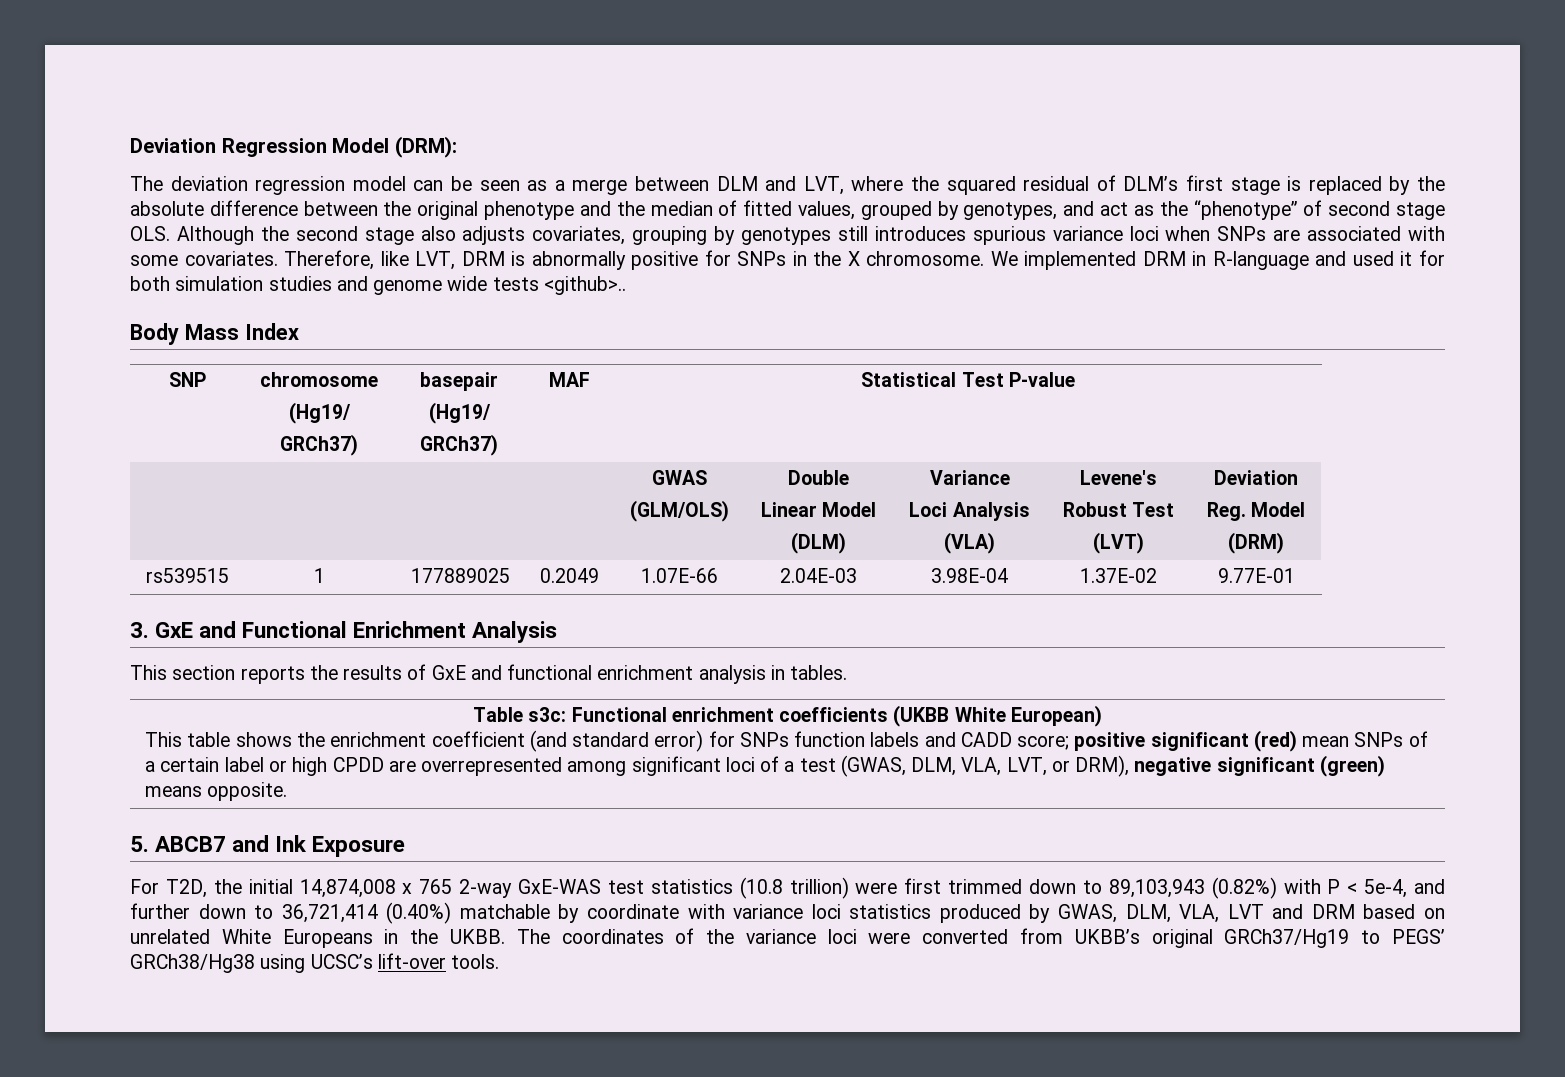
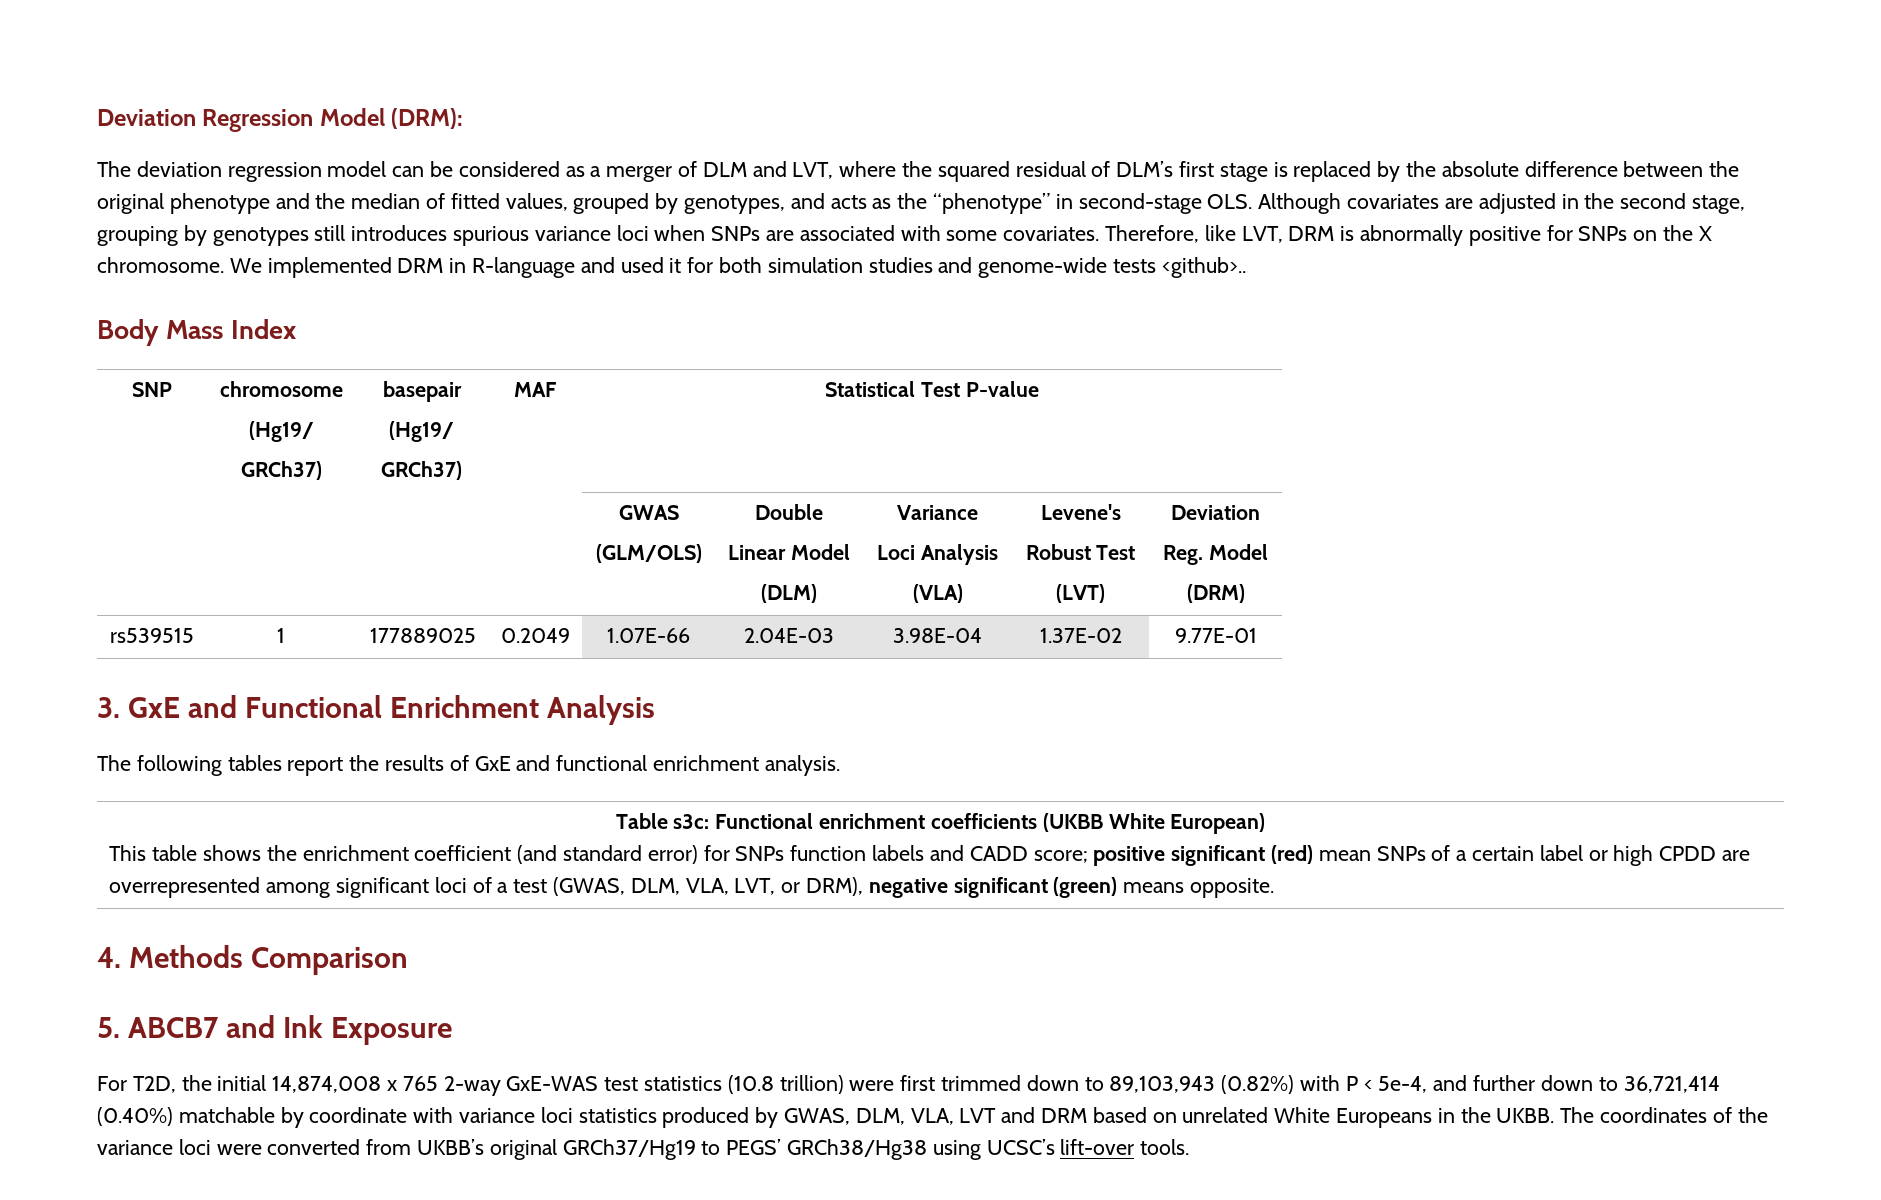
[479,180,520,191] seen -> [458,161,560,177] considered
[572,176,710,195] merge between -> [606,161,698,182] merger of
[1100,202,1129,216] act -> [830,195,867,209] acts
[1303,200,1446,220] [130,226,626,245] of second stage OLS. Although the second stage also adjusts covariates, -> [1055,193,1745,214] in second-stage OLS. Although covariates are adjusted in the second stage,
[792,251,807,266] in -> [1633,230,1658,241] on
[373,276,488,295] genome wide -> [978,257,1108,278] genome-wide
[130,665,305,684] This section reports -> [97,755,344,776] The following tables report
[698,665,848,684] analysis in tables. -> [764,755,840,776] analysis.
(288, 791) none -> [97,945,409,975] // 4. Methods Comparison

